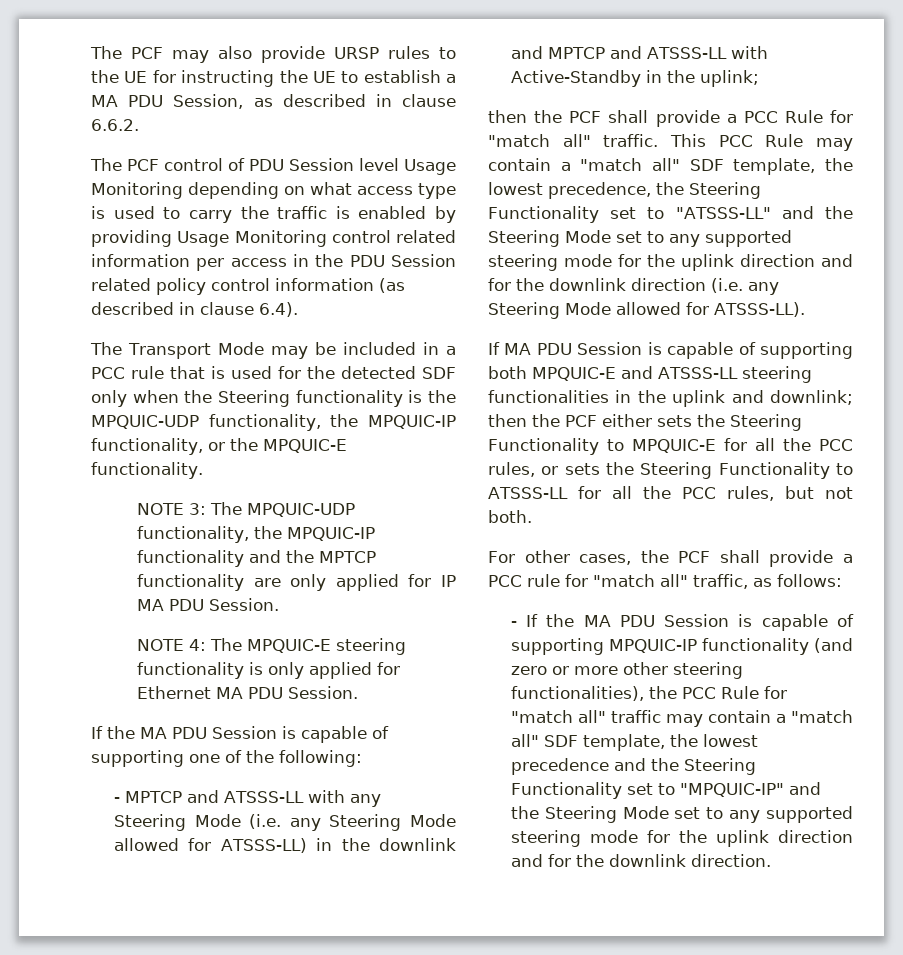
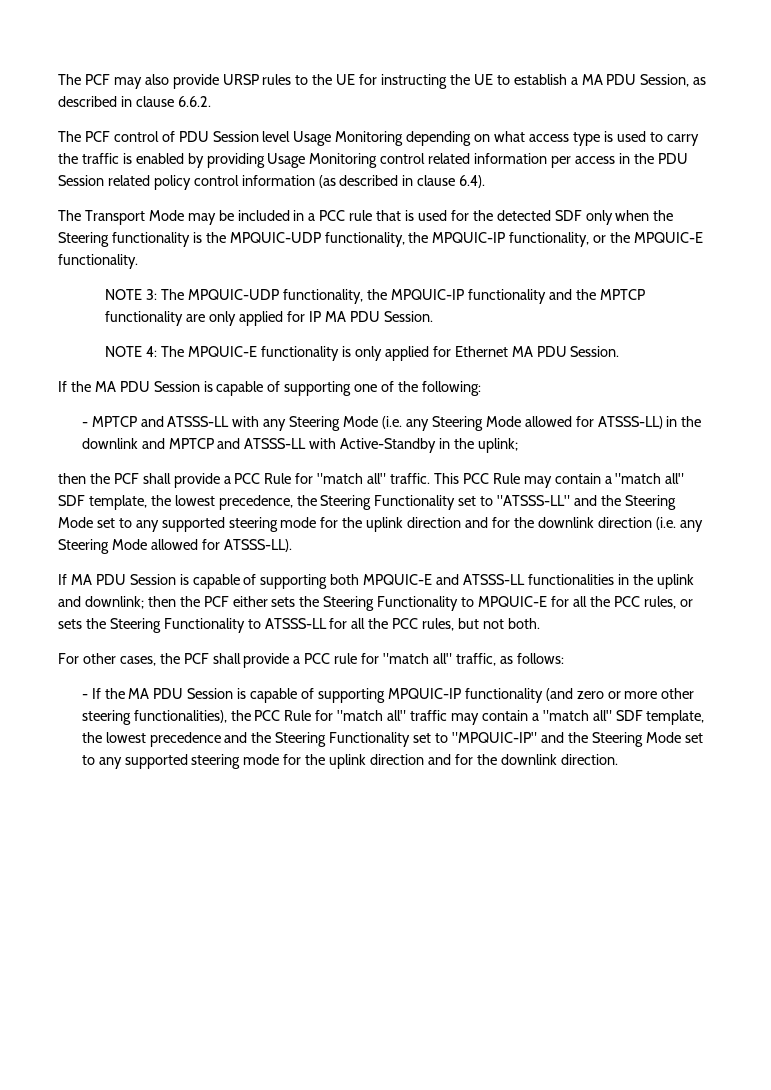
[335,638,406,655] steering -> (258, 351) none
[741,366,812,383] steering -> (526, 579) none

